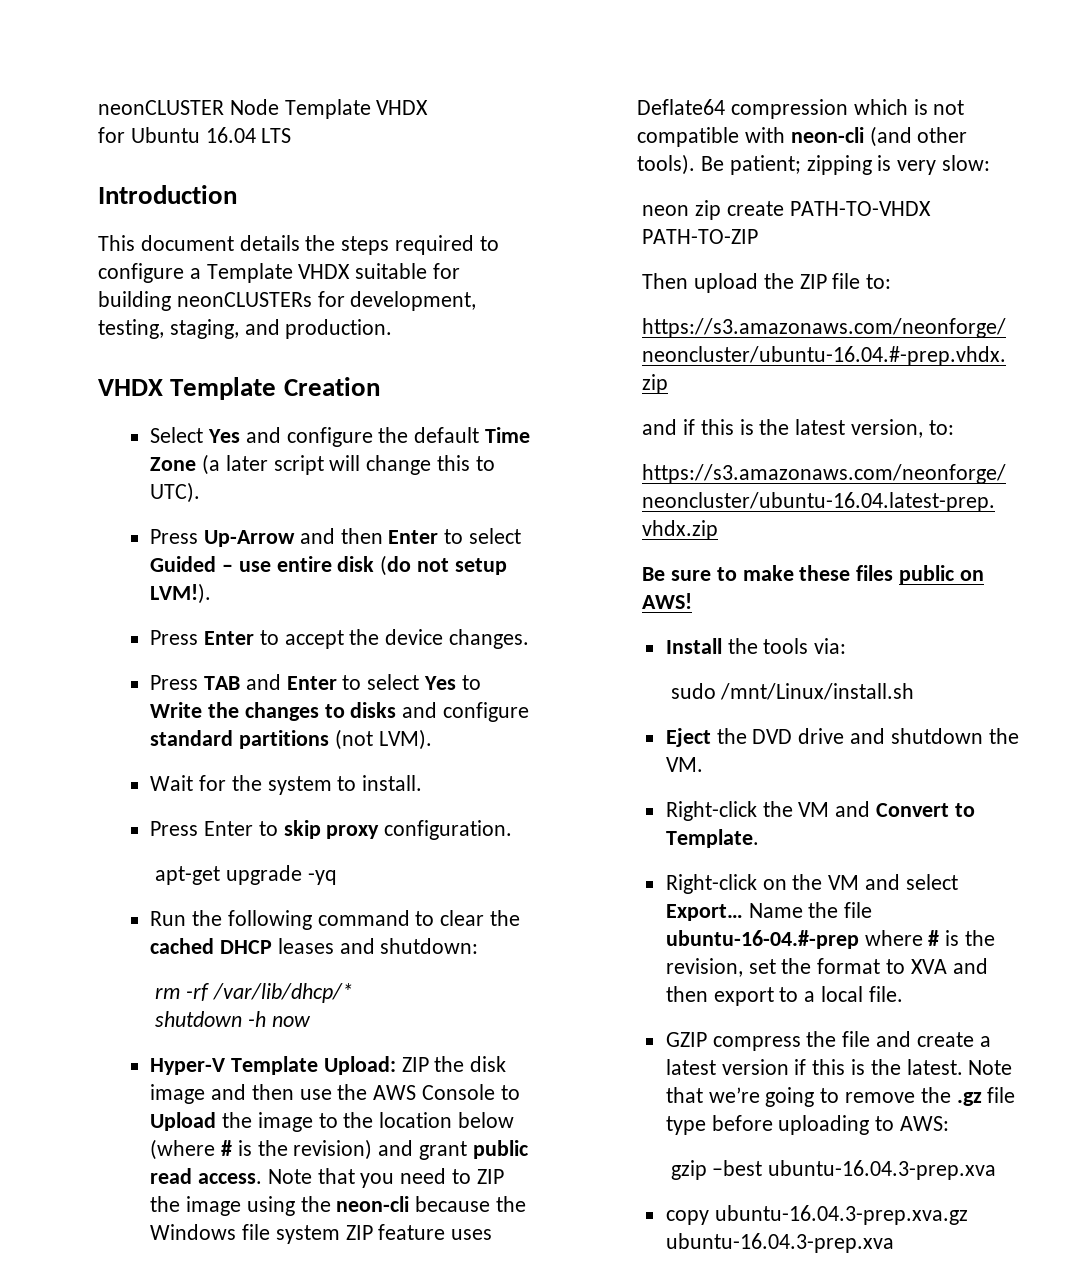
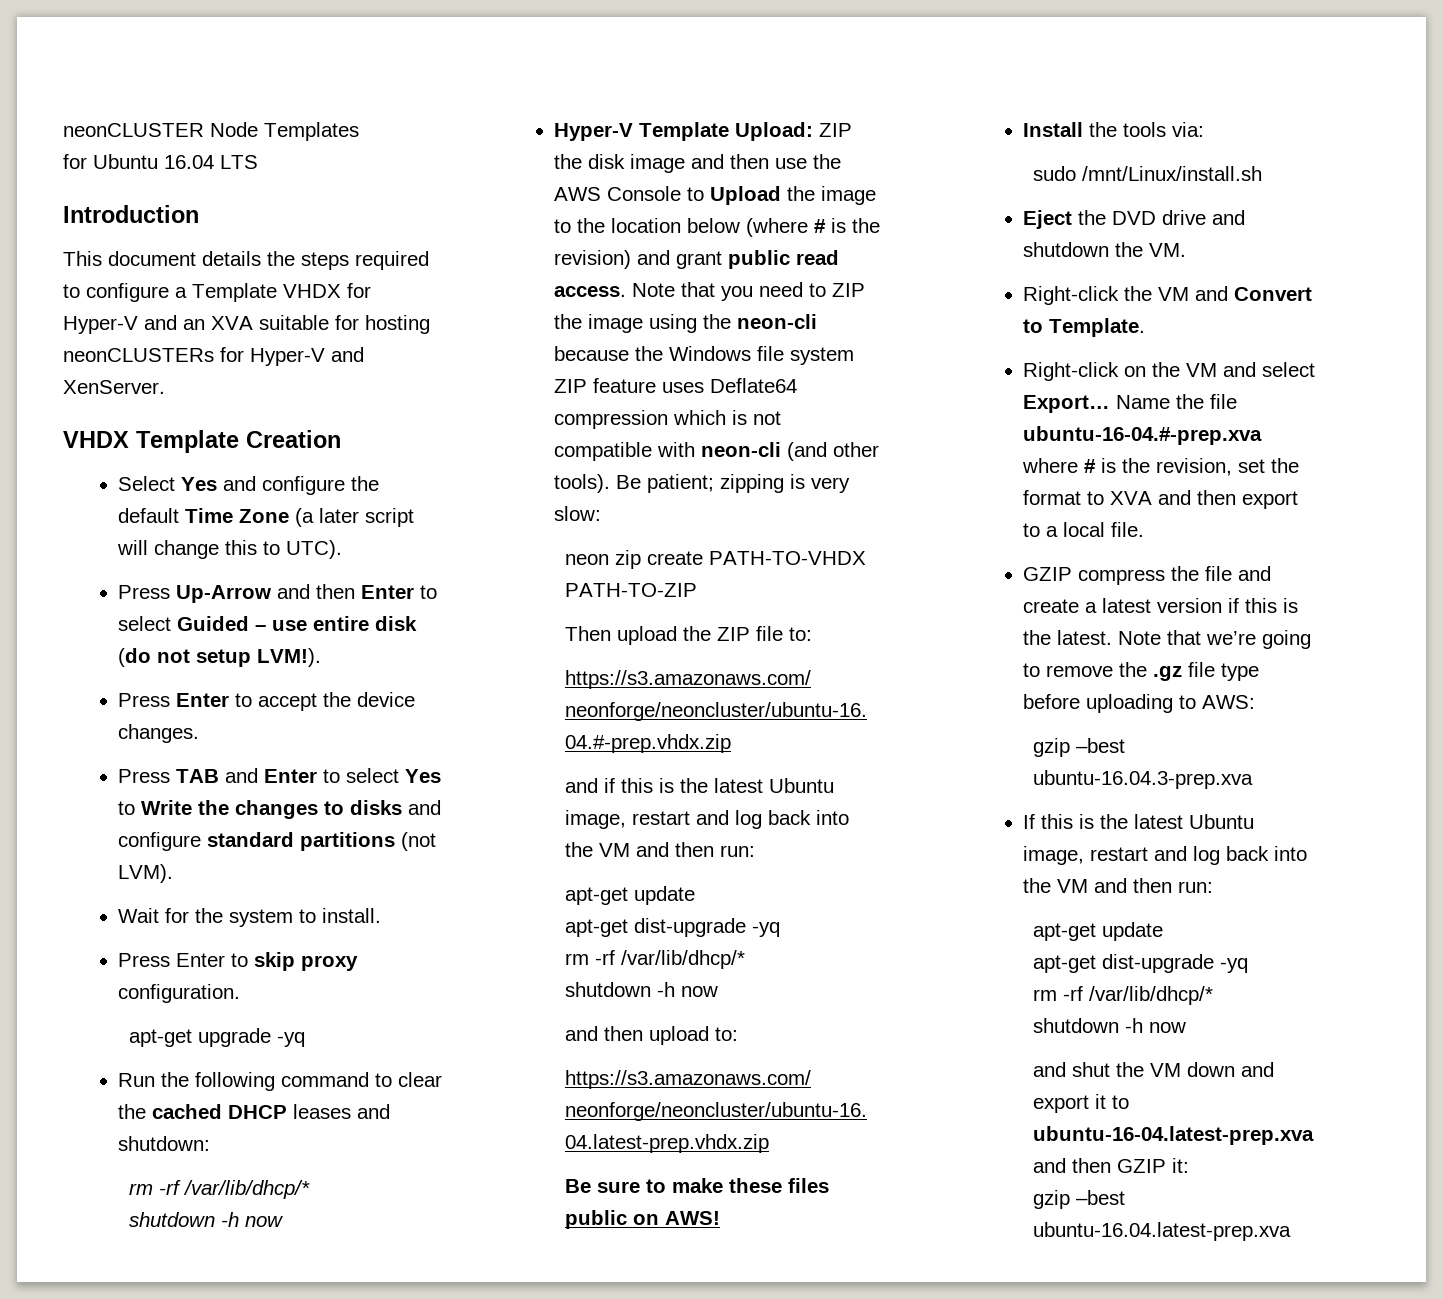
[284,99,429,119] Template VHDX -> [264,122,359,141] Templates
(351, 271) none -> [347,283,371,298] [63,315,253,334] for Hyper-V and an XVA
[98,291,171,311] building -> [365,315,430,334] hosting
[350,291,477,311] [98,319,393,339] development, testing, staging, and production. -> [250,347,364,366] [63,380,165,394] Hyper-V and XenServer.
[850,419,923,438] version, -> [768,778,834,793] [564,810,849,829] [564,842,755,857] [564,886,695,905] [564,918,780,937] [564,950,745,969] [564,982,718,997] [564,1026,709,1045] Ubuntu image, restart and log back into the VM and then run: // apt-get update // apt-get dist-upgrade -yq // rm -rf /var/lib/dhcp/* // shutdown -h now // and then upload
[665,930,859,949] ubuntu-16-04.#-prep -> [1023,426,1263,445] ubuntu-16-04.#-prep.xva
[665,1205,968,1225] [665,1233,894,1253] copy ubuntu-16.04.3-prep.xva.gz ubuntu-16.04.3-prep.xva -> [1023,814,1255,829] [1023,846,1308,865] [1023,878,1214,893] [1033,922,1164,941] [1033,954,1249,973] [1033,986,1214,1005] [1033,1018,1187,1033] [1033,1062,1275,1077] [1033,1094,1130,1113] [1033,1126,1315,1145] [1033,1158,1190,1173] [1033,1190,1126,1209] [1033,1222,1292,1241] If this is the latest Ubuntu image, restart and log back into the VM and then run: // apt-get update // apt-get dist-upgrade -yq // rm -rf /var/lib/dhcp/* // shutdown -h now // and shut the VM down and export it to ubuntu-16-04.latest-prep.xva and then GZIP it: // gzip –best ubuntu-16.04.latest-prep.xva

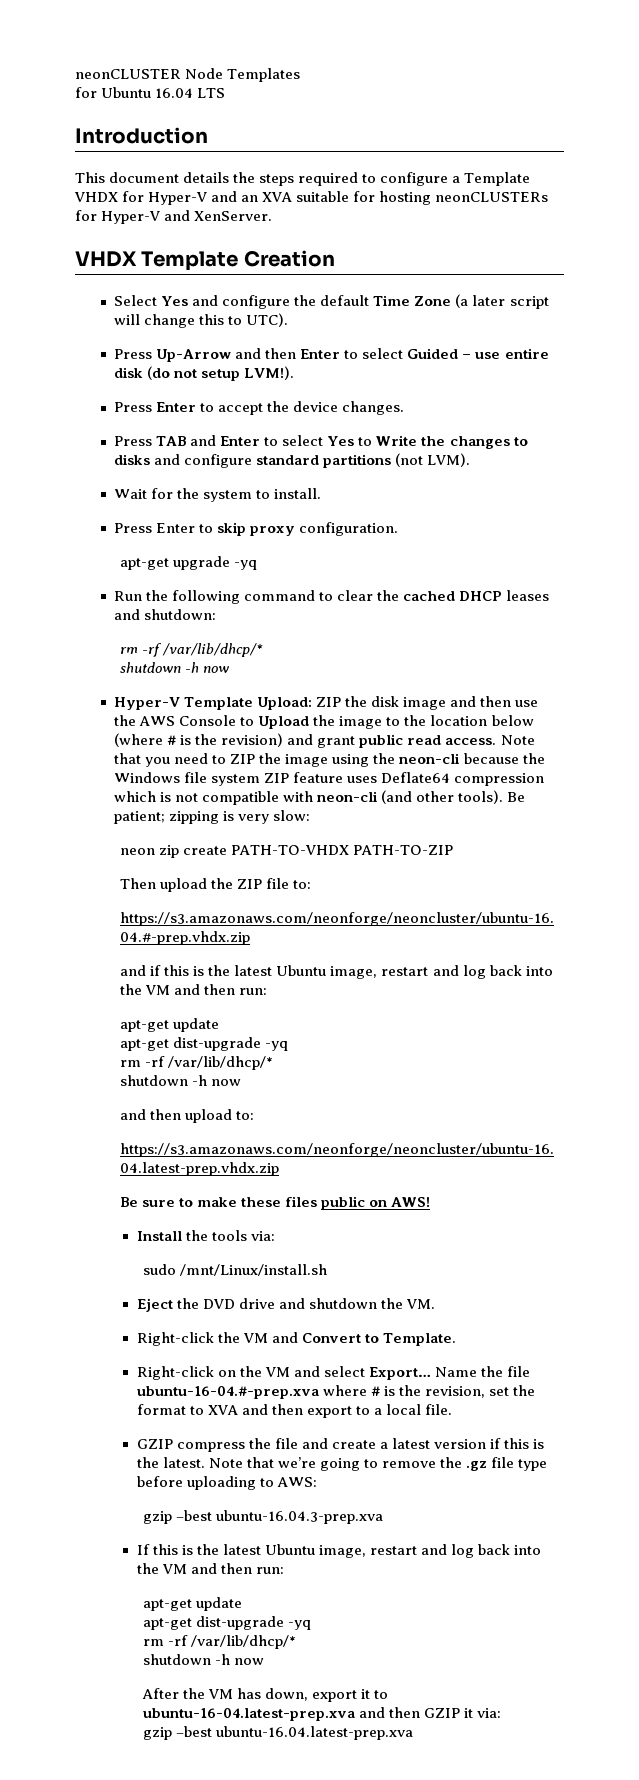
[1033,1062,1275,1077] and shut the VM down and -> [141,1688,308,1701] After the VM has down,
[1172,1158,1190,1173] it: -> [463,1708,501,1718] it via:

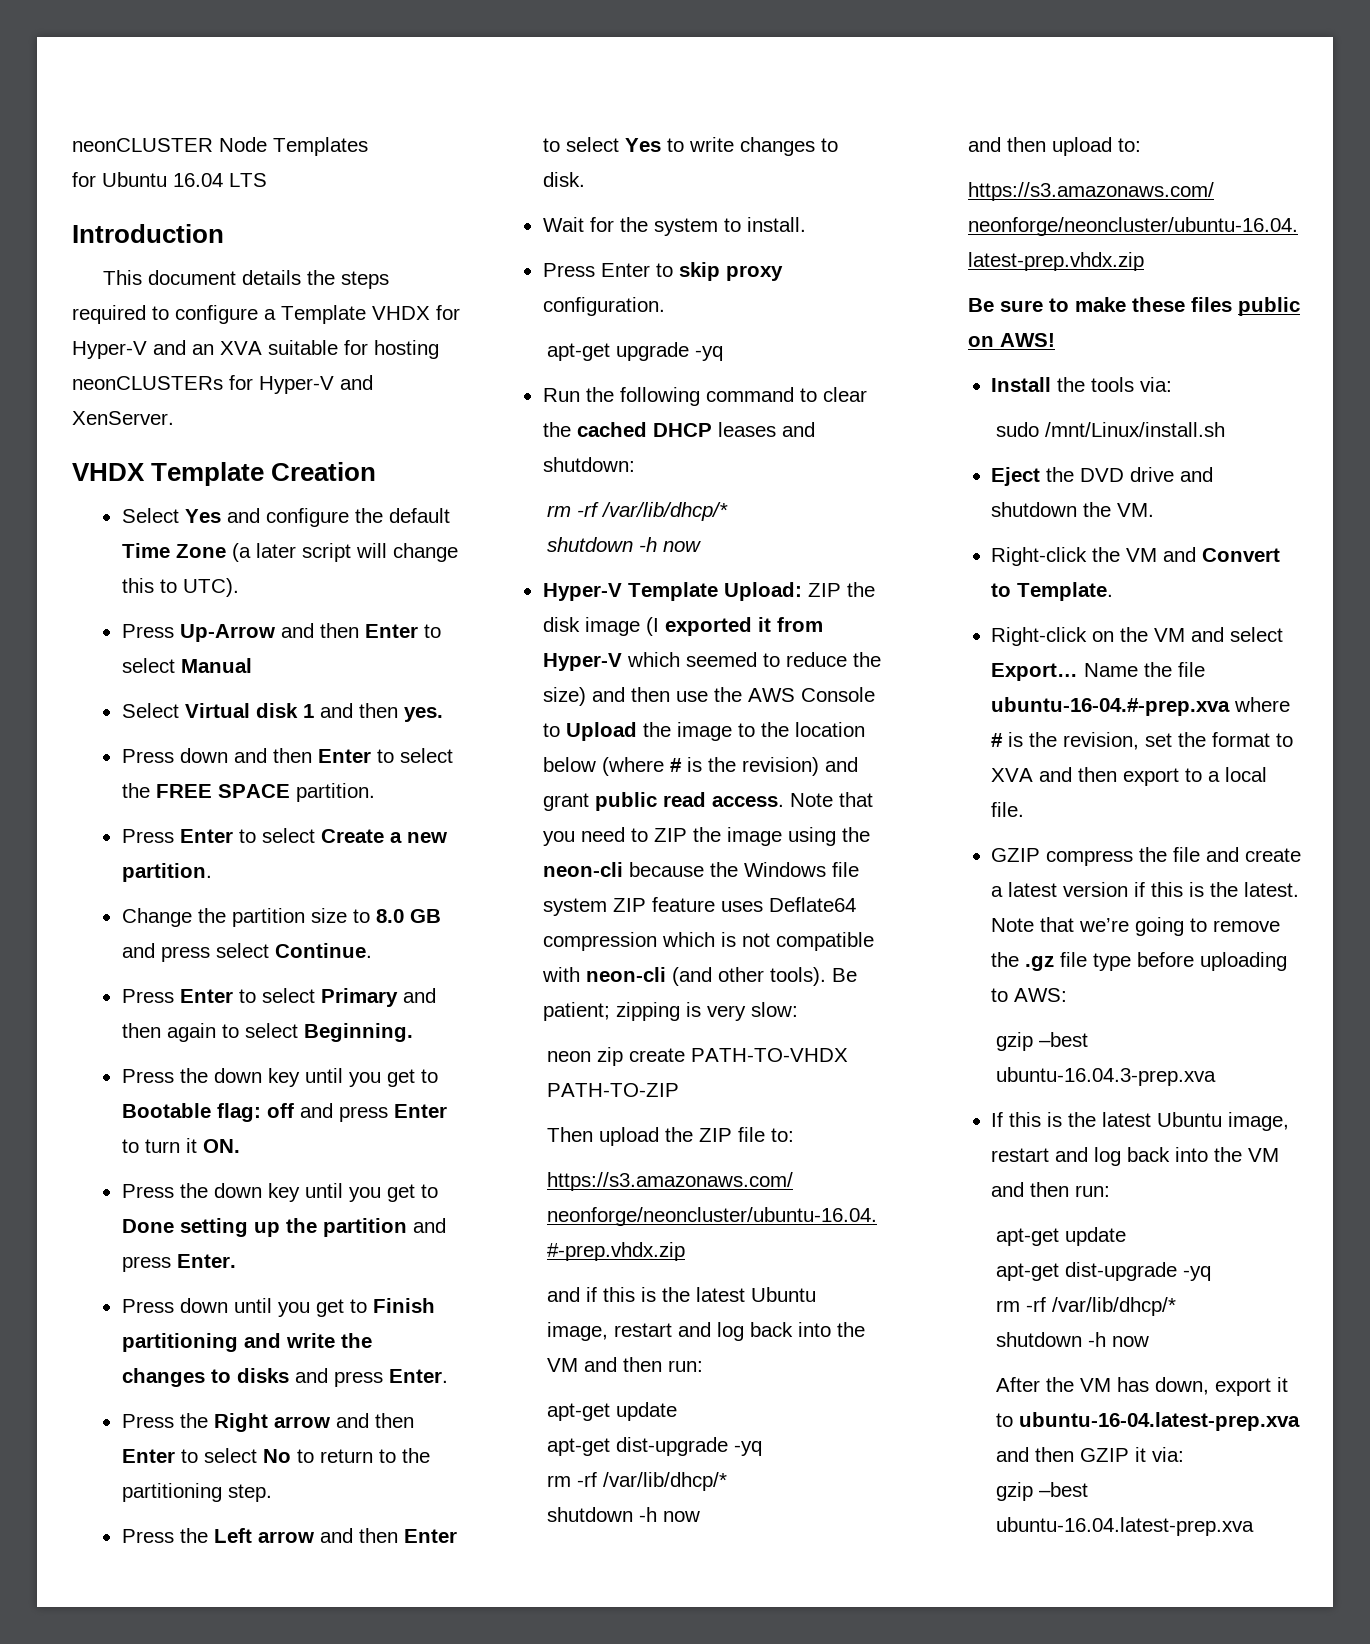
[407,348,549,359] [114,366,295,381] [114,401,405,415] [114,435,217,446] Guided – use entire disk (do not setup LVM!). // Press Enter to accept the device changes. // Press TAB and -> [180,658,252,673] [121,703,443,722] [121,748,453,763] [121,783,375,802] [121,828,447,843] [121,863,212,882] [121,908,441,927] [121,943,372,962] [121,988,436,1007] [121,1023,413,1042] [121,1068,438,1087] [121,1103,447,1122] [121,1138,240,1153] [121,1183,438,1202] [121,1218,446,1237] [121,1254,236,1272] [121,1298,435,1317] [121,1333,372,1352] [121,1368,448,1387] [121,1413,414,1432] [121,1448,430,1463] [121,1483,272,1502] [121,1528,398,1543] Manual // Select Virtual disk 1 and then yes. // Press down and then Enter to select the FREE SPACE partition. // Press Enter to select Create a new partition. // Change the partition size to 8.0 GB and press select Continue. // Press Enter to select Primary and then again to select Beginning. // Press the down key until you get to Bootable flag: off and press Enter to turn it ON. // Press the down key until you get to Done setting up the partition and press Enter. // Press down until you get to Finish partitioning and write the changes to disks and press Enter. // Press the Right arrow and then Enter to select No to return to the partitioning step. // Press the Left arrow and then
[376,435,528,449] [114,453,471,468] Write the changes to disks and configure standard partitions (not LVM). -> [688,137,838,156] [542,172,585,187] write changes to disk.
(447, 703) none -> [645,617,823,636] [542,652,881,671] [542,687,586,706] (I exported it from Hyper-V which seemed to reduce the size)

